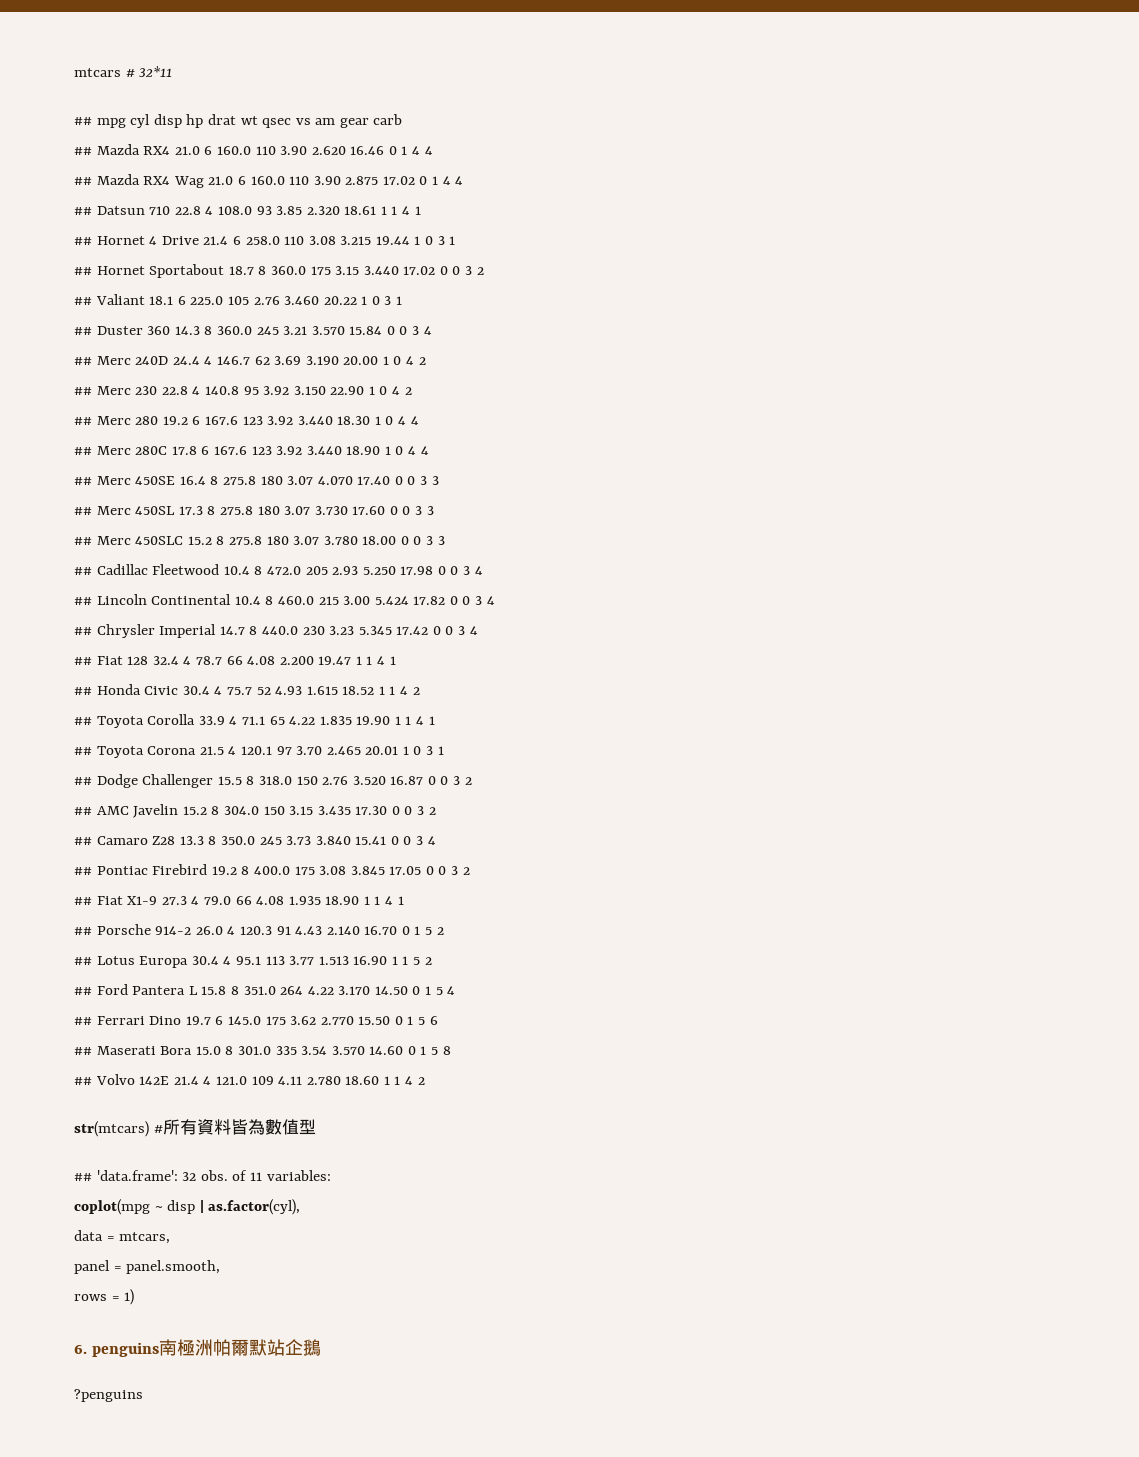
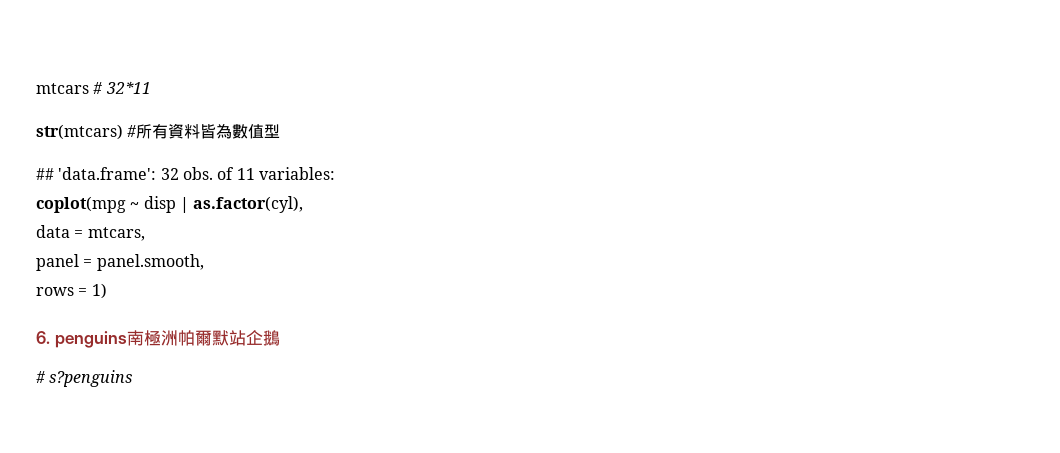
[74,114,403,128] [74,144,433,155] [74,174,464,188] [74,206,421,215] [74,236,456,245] [74,264,484,278] [74,294,403,305] [74,326,432,335] [74,356,426,365] [74,386,412,395] [74,416,419,425] [74,446,429,455] [74,476,439,485] [74,506,434,515] [74,536,445,545] [74,564,483,575] [74,594,495,605] [74,624,478,638] [74,656,396,665] [74,684,420,695] [74,714,435,728] [74,746,444,758] [74,774,472,788] [74,804,436,818] [74,836,436,845] [74,864,470,875] [74,896,404,905] [74,924,444,935] [74,956,432,968] [74,984,456,995] [74,1016,438,1025] [74,1046,451,1055] [74,1074,425,1085] // ## mpg cyl disp hp drat wt qsec vs am gear carb // ## Mazda RX4 21.0 6 160.0 110 3.90 2.620 16.46 0 1 4 4 // ## Mazda RX4 Wag 21.0 6 160.0 110 3.90 2.875 17.02 0 1 4 4 // ## Datsun 710 22.8 4 108.0 93 3.85 2.320 18.61 1 1 4 1 // ## Hornet 4 Drive 21.4 6 258.0 110 3.08 3.215 19.44 1 0 3 1 // ## Hornet Sportabout 18.7 8 360.0 175 3.15 3.440 17.02 0 0 3 2 // ## Valiant 18.1 6 225.0 105 2.76 3.460 20.22 1 0 3 1 // ## Duster 360 14.3 8 360.0 245 3.21 3.570 15.84 0 0 3 4 // ## Merc 240D 24.4 4 146.7 62 3.69 3.190 20.00 1 0 4 2 // ## Merc 230 22.8 4 140.8 95 3.92 3.150 22.90 1 0 4 2 // ## Merc 280 19.2 6 167.6 123 3.92 3.440 18.30 1 0 4 4 // ## Merc 280C 17.8 6 167.6 123 3.92 3.440 18.90 1 0 4 4 // ## Merc 450SE 16.4 8 275.8 180 3.07 4.070 17.40 0 0 3 3 // ## Merc 450SL 17.3 8 275.8 180 3.07 3.730 17.60 0 0 3 3 // ## Merc 450SLC 15.2 8 275.8 180 3.07 3.780 18.00 0 0 3 3 // ## Cadillac Fleetwood 10.4 8 472.0 205 2.93 5.250 17.98 0 0 3 4 // ## Lincoln Continental 10.4 8 460.0 215 3.00 5.424 17.82 0 0 3 4 // ## Chrysler Imperial 14.7 8 440.0 230 3.23 5.345 17.42 0 0 3 4 // ## Fiat 128 32.4 4 78.7 66 4.08 2.200 19.47 1 1 4 1 // ## Honda Civic 30.4 4 75.7 52 4.93 1.615 18.52 1 1 4 2 // ## Toyota Corolla 33.9 4 71.1 65 4.22 1.835 19.90 1 1 4 1 // ## Toyota Corona 21.5 4 120.1 97 3.70 2.465 20.01 1 0 3 1 // ## Dodge Challenger 15.5 8 318.0 150 2.76 3.520 16.87 0 0 3 2 // ## AMC Javelin 15.2 8 304.0 150 3.15 3.435 17.30 0 0 3 2 // ## Camaro Z28 13.3 8 350.0 245 3.73 3.840 15.41 0 0 3 4 // ## Pontiac Firebird 19.2 8 400.0 175 3.08 3.845 17.05 0 0 3 2 // ## Fiat X1-9 27.3 4 79.0 66 4.08 1.935 18.90 1 1 4 1 // ## Porsche 914-2 26.0 4 120.3 91 4.43 2.140 16.70 0 1 5 2 // ## Lotus Europa 30.4 4 95.1 113 3.77 1.513 16.90 1 1 5 2 // ## Ford Pantera L 15.8 8 351.0 264 4.22 3.170 14.50 0 1 5 4 // ## Ferrari Dino 19.7 6 145.0 175 3.62 2.770 15.50 0 1 5 6 // ## Maserati Bora 15.0 8 301.0 335 3.54 3.570 14.60 0 1 5 8 // ## Volvo 142E 21.4 4 121.0 109 4.11 2.780 18.60 1 1 4 2 -> (151, 87) none
[74,1389,143,1402] ?penguins -> [36,370,133,387] # s?penguins

